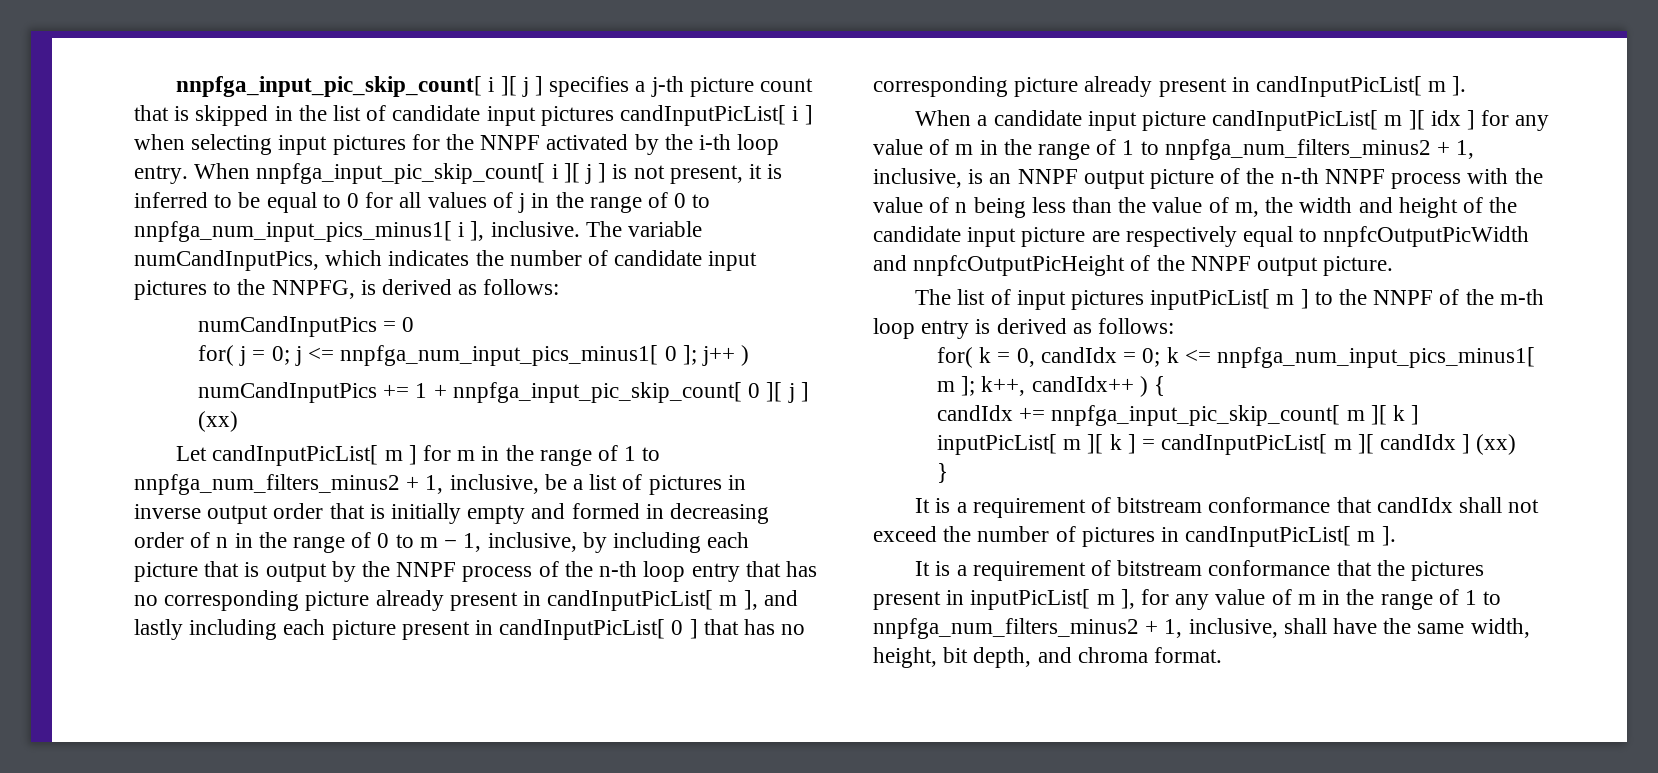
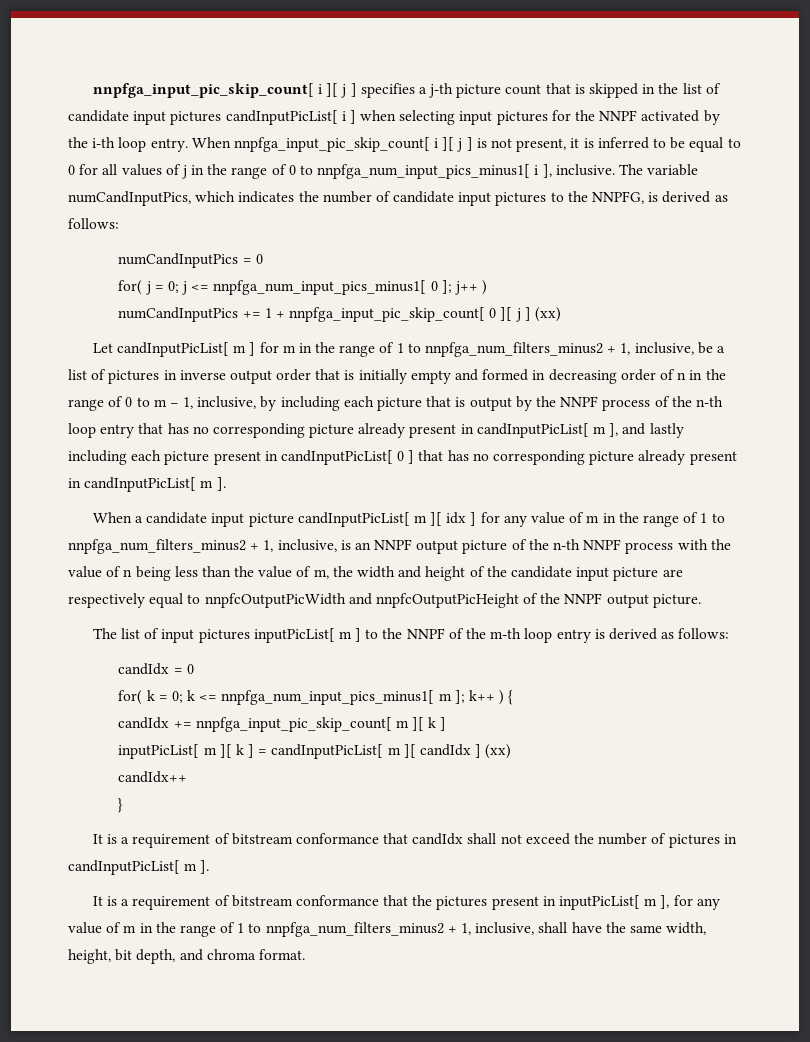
(1175, 326) none -> [118,663,194,675] // candIdx = 0
[1016,347,1137,367] 0, candIdx = -> (168, 698) none
[981,376,1134,396] k++, candIdx++ -> [469,690,496,701] k++
(1517, 444) none -> [118,771,188,783] // candIdx++

